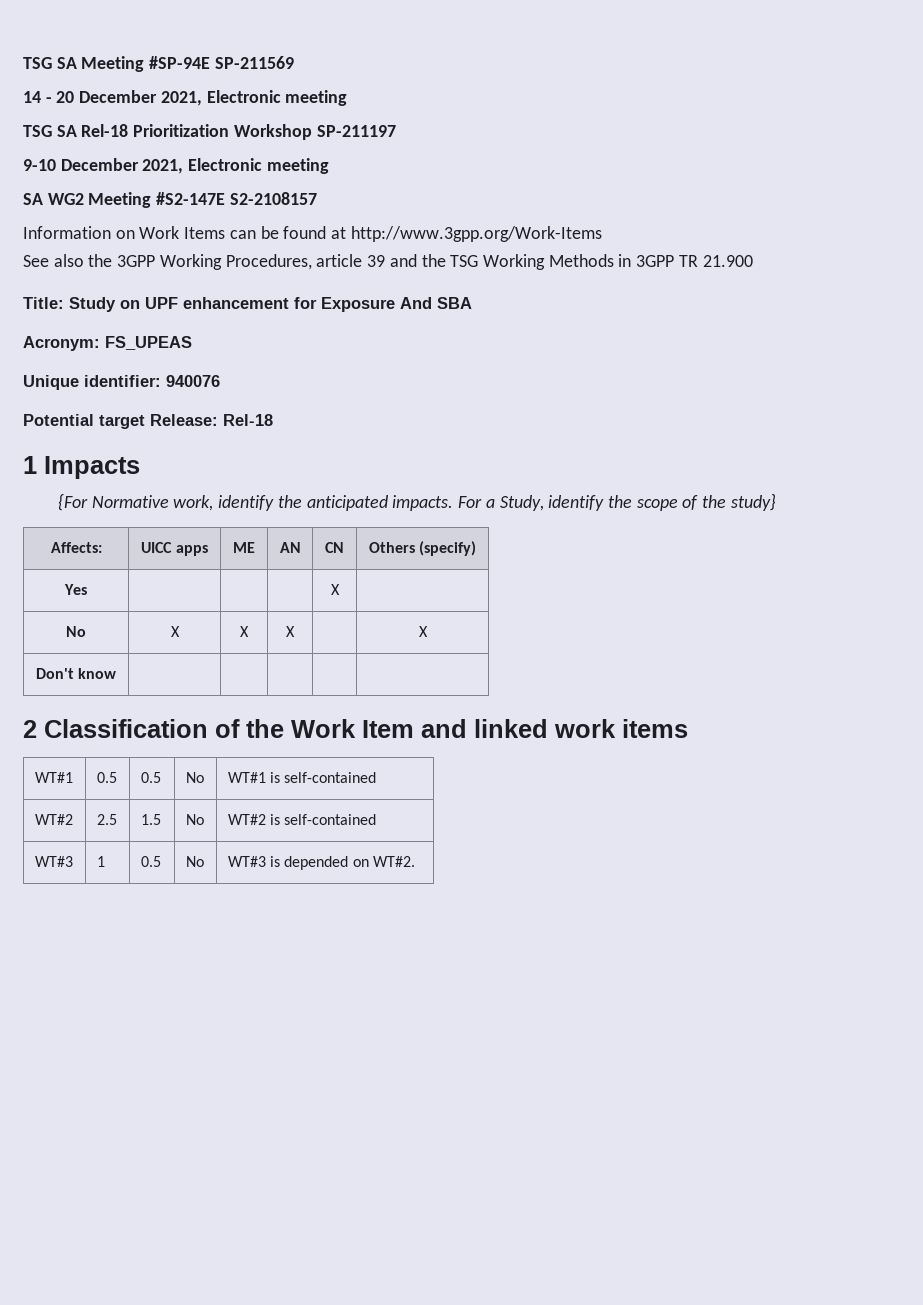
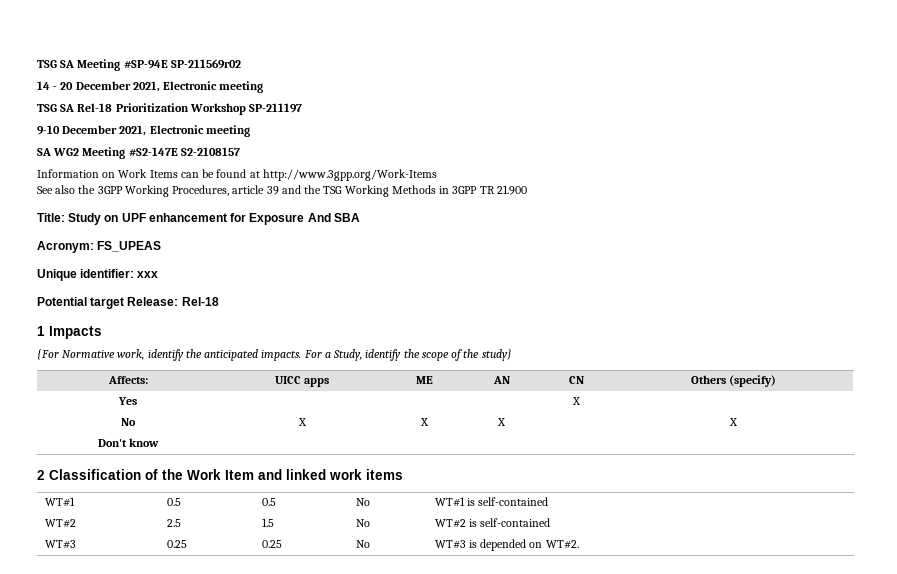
[214,56,294,69] SP-211569 -> [170,59,241,69] SP-211569r02
[166,375,220,387] 940076 -> [137,271,159,278] xxx
[96,856,105,867] [140,856,161,867] 1 | 0.5 -> [166,540,187,548] [261,540,282,548] 0.25 | 0.25

